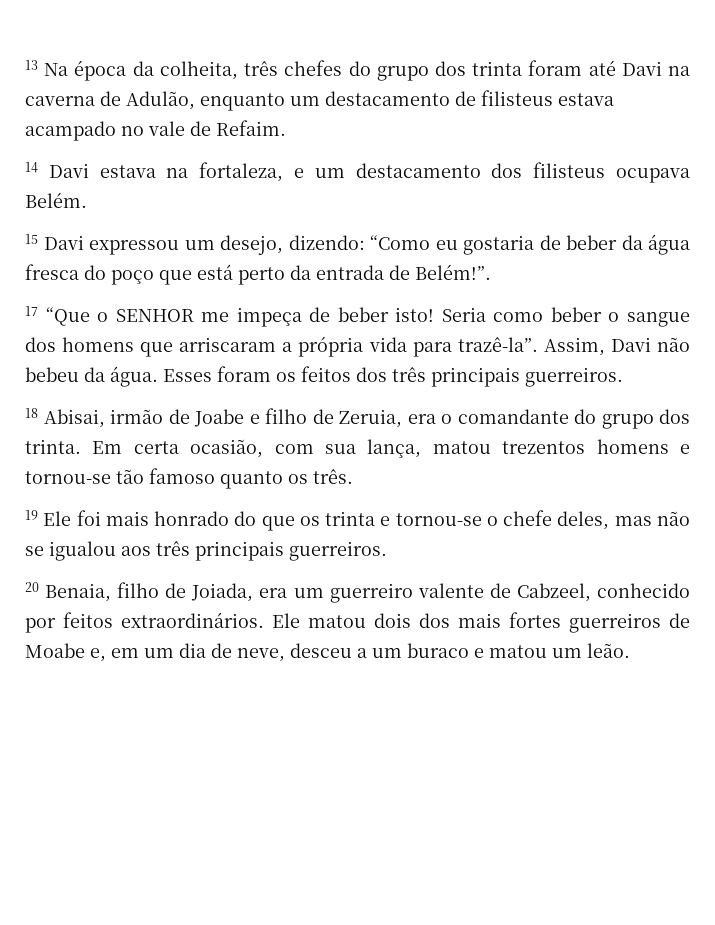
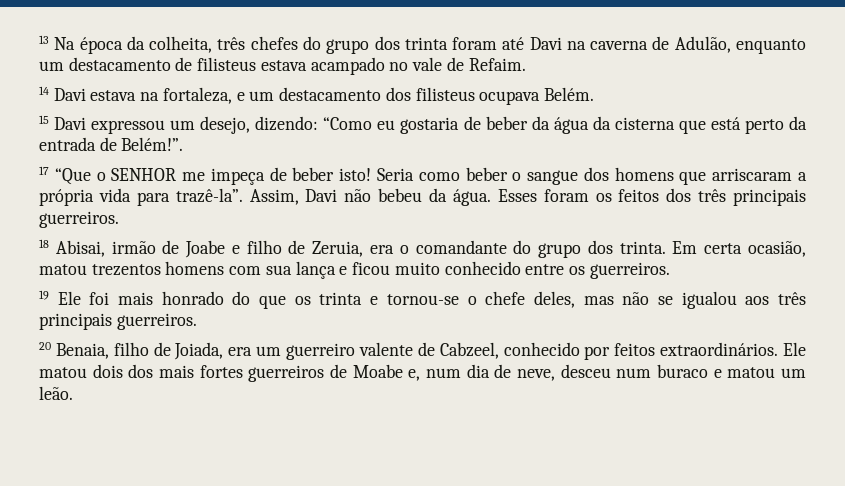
[25,264,154,285] fresca do poço -> [592,116,675,130] da cisterna
[274,439,690,458] [25,468,353,489] com sua lança, matou trezentos homens e tornou-se tão famoso quanto os três. -> [39,261,670,279] matou trezentos homens com sua lança e ficou muito conhecido entre os guerreiros.
[111,648,174,658] em um -> [426,368,461,378] num
[357,648,402,658] a um -> [616,368,652,378] num

